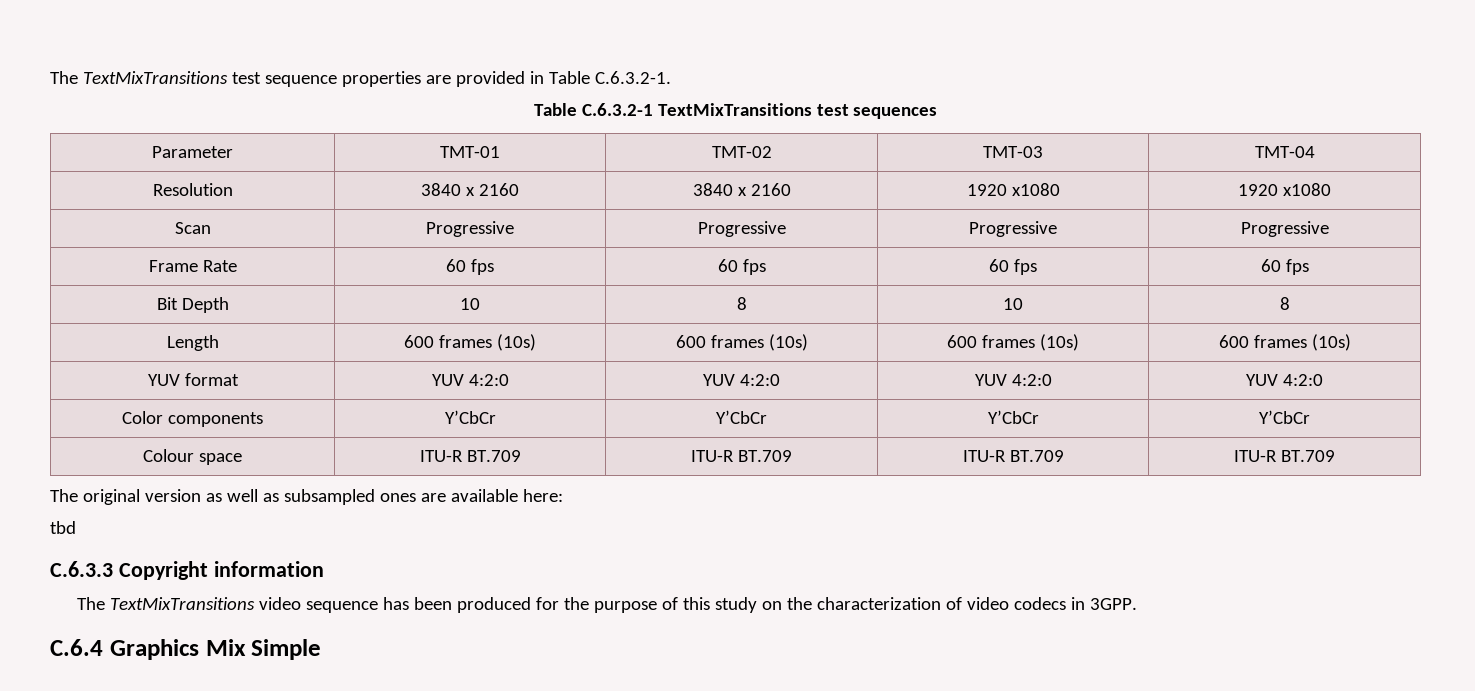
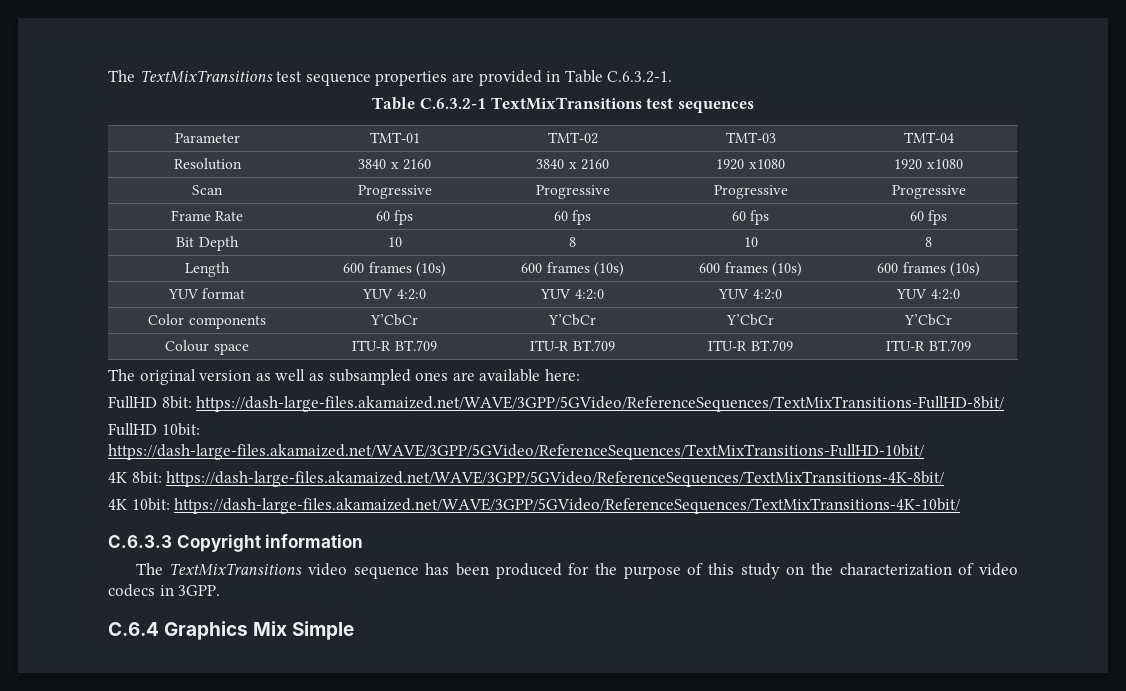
[50,521,76,534] tbd -> [108,396,1005,412] [108,423,200,436] [108,444,924,460] [108,471,945,487] [108,498,961,514] FullHD 8bit: https://dash-large-files.akamaized.net/WAVE/3GPP/5GVideo/ReferenceSequences/TextMixTransitions-FullHD-8bit/ // FullHD 10bit: https://dash-large-files.akamaized.net/WAVE/3GPP/5GVideo/ReferenceSequences/TextMixTransitions-FullHD-10bit/ // 4K 8bit: https://dash-large-files.akamaized.net/WAVE/3GPP/5GVideo/ReferenceSequences/TextMixTransitions-4K-8bit/ // 4K 10bit: https://dash-large-files.akamaized.net/WAVE/3GPP/5GVideo/ReferenceSequences/TextMixTransitions-4K-10bit/

